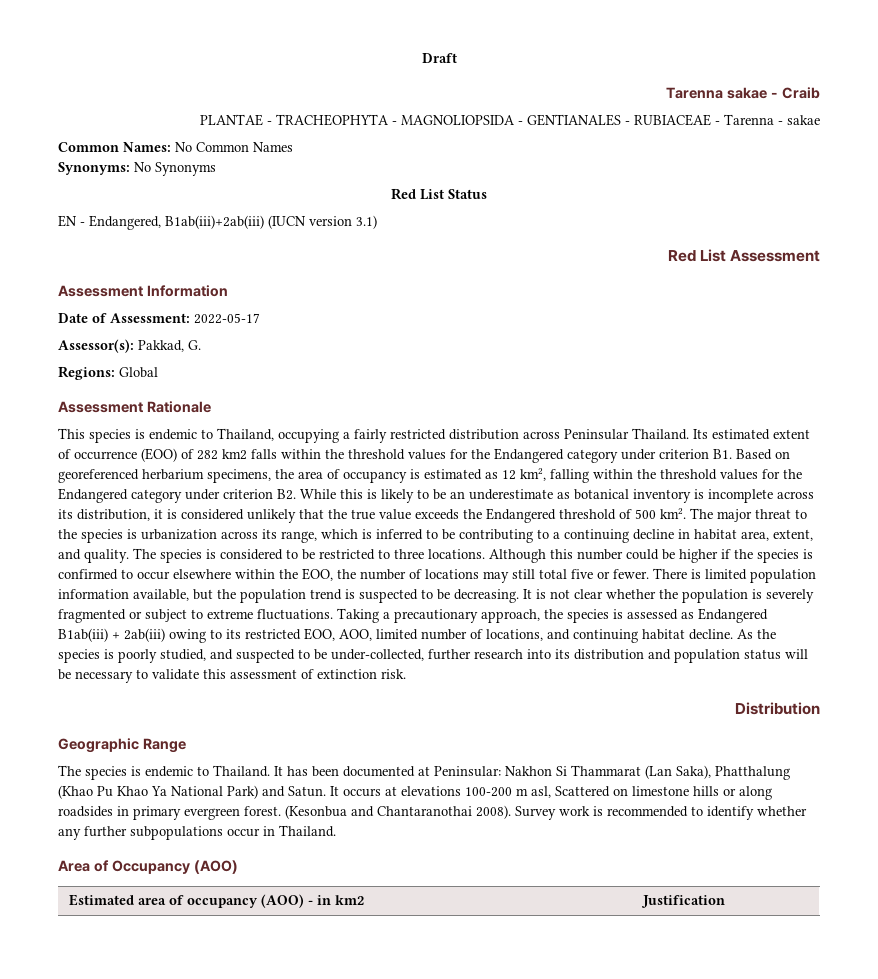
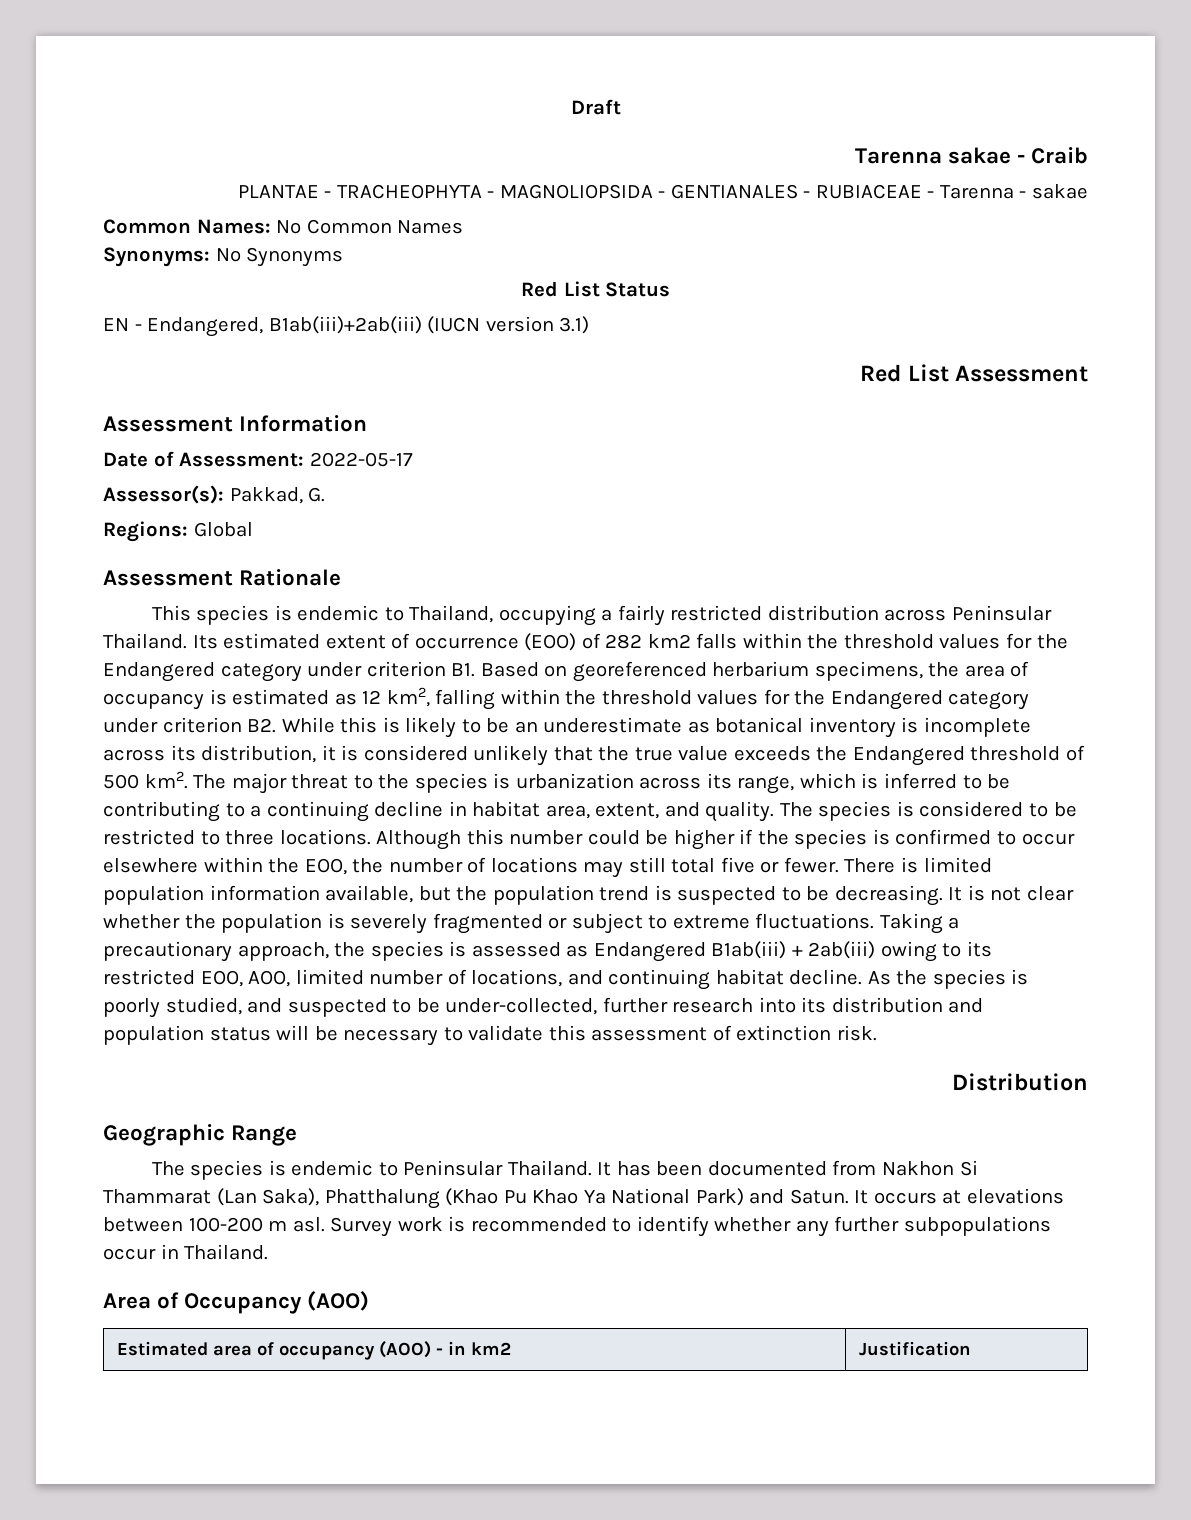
(209, 771) none -> [403,1160,504,1176] Peninsular
[418,766,501,777] at Peninsular: -> [832,1160,877,1176] from
(461, 791) none -> [103,1217,183,1232] between
[531,786,772,800] [58,805,511,820] asl, Scattered on limestone hills or along roadsides in primary evergreen forest. (Kesonbua and Chantaranothai 2008). -> [292,1217,325,1232] asl.

